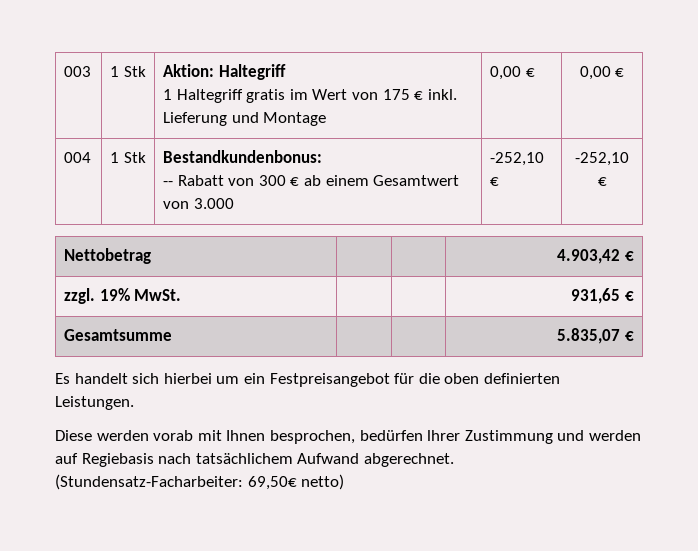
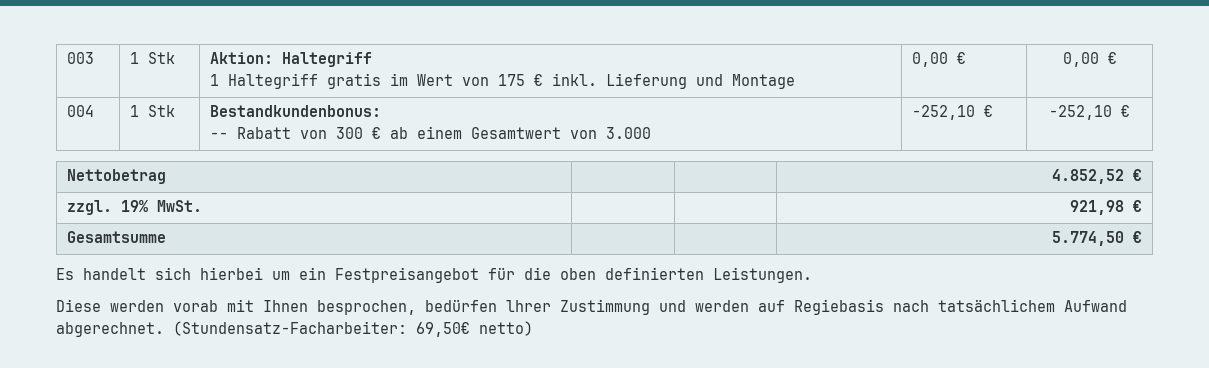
[557,249,621,264] 4.903,42 -> [1051,169,1124,184] 4.852,52
[571,288,621,304] 931,65 -> [1069,200,1124,215] 921,98
[557,328,621,344] 5.835,07 -> [1051,231,1124,246] 5.774,50

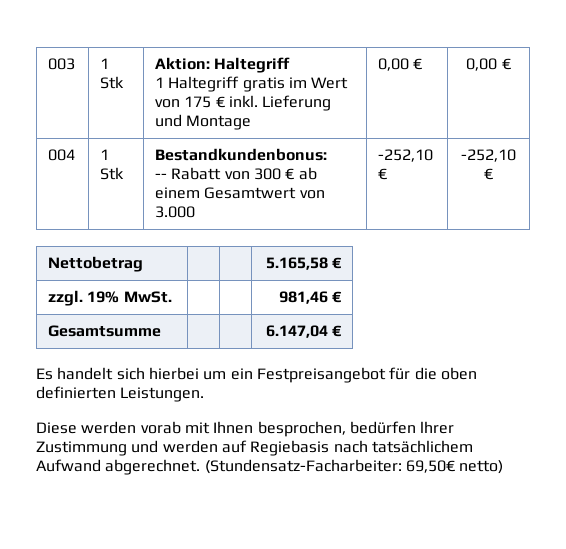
[1051,169,1124,184] 4.852,52 -> [265,257,328,270] 5.165,58
[1069,200,1124,215] 921,98 -> [278,291,328,304] 981,46
[1051,231,1124,246] 5.774,50 -> [265,325,328,338] 6.147,04

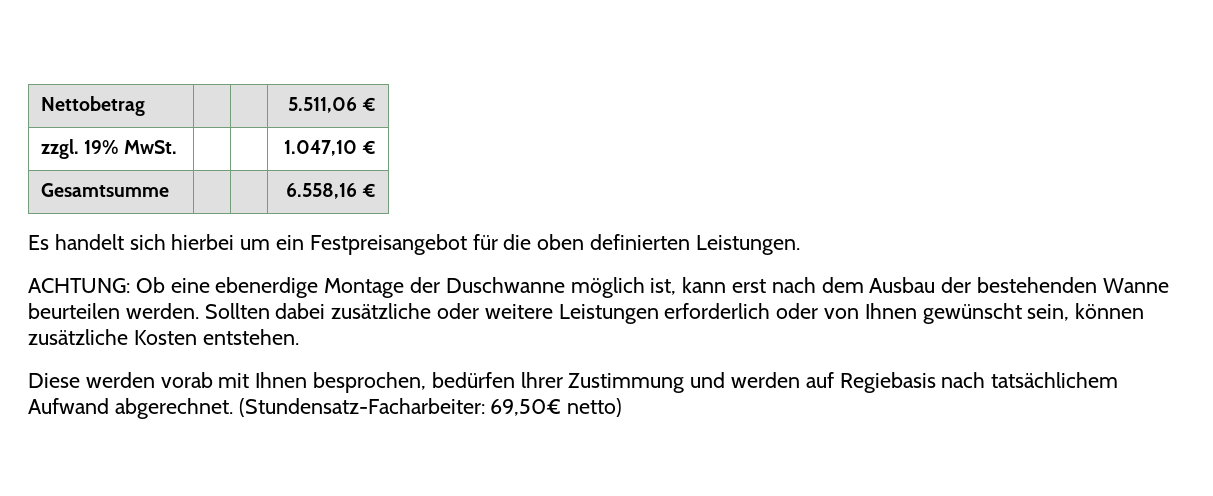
[48,58,76,70] [100,58,110,69] [100,76,125,89] [155,57,291,73] [155,76,349,92] [155,95,332,111] [155,114,252,130] [378,58,423,71] [466,58,511,71] [48,149,76,161] [100,149,110,160] [100,167,125,180] [155,148,328,161] [155,167,317,180] [155,187,325,199] [155,206,196,218] [378,149,434,162] [378,168,388,180] [461,149,516,162] [484,168,493,180] 003 | 1 Stk | Aktion: Haltegriff // 1 Haltegriff gratis im Wert von 175 € inkl. Lieferung und Montage | 0,00 € | 0,00 € // 004 | 1 Stk | Bestandkundenbonus: // -- Rabatt von 300 € ab einem Gesamtwert von 3.000 | -252,10 € | -252,10 € // -> (41, 106) none
[265,257,328,270] 5.165,58 -> [287,97,357,113] 5.511,06
[278,291,328,304] 981,46 -> [283,140,357,156] 1.047,10
[265,325,328,338] 6.147,04 -> [285,183,357,199] 6.558,16
(205, 394) none -> [28,277,1169,298] [28,303,1145,324] [28,329,299,345] // ACHTUNG: Ob eine ebenerdige Montage der Duschwanne möglich ist, kann erst nach dem Ausbau der bestehenden Wanne beurteilen werden. Sollten dabei zusätzliche oder weitere Leistungen erforderlich oder von Ihnen gewünscht sein, können zusätzliche Kosten entstehen.

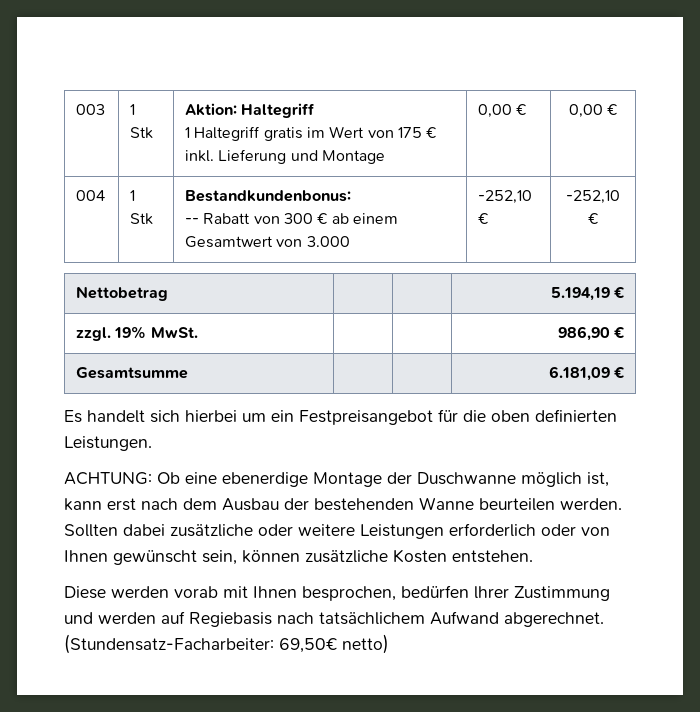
(41, 106) none -> [76,104,106,115] [130,104,136,115] [130,127,154,139] [185,103,316,118] [185,126,437,141] [185,149,385,164] [478,104,527,118] [568,104,618,118] [76,190,106,201] [130,190,136,201] [130,213,154,225] [185,190,352,202] [185,213,398,224] [185,236,350,248] [478,190,533,204] [478,213,489,224] [566,190,620,204] [588,213,598,224] 003 | 1 Stk | Aktion: Haltegriff // 1 Haltegriff gratis im Wert von 175 € inkl. Lieferung und Montage | 0,00 € | 0,00 € // 004 | 1 Stk | Bestandkundenbonus: // -- Rabatt von 300 € ab einem Gesamtwert von 3.000 | -252,10 € | -252,10 € //
[287,97,357,113] 5.511,06 -> [550,287,610,301] 5.194,19
[283,140,357,156] 1.047,10 -> [557,326,610,341] 986,90
[285,183,357,199] 6.558,16 -> [548,366,610,381] 6.181,09

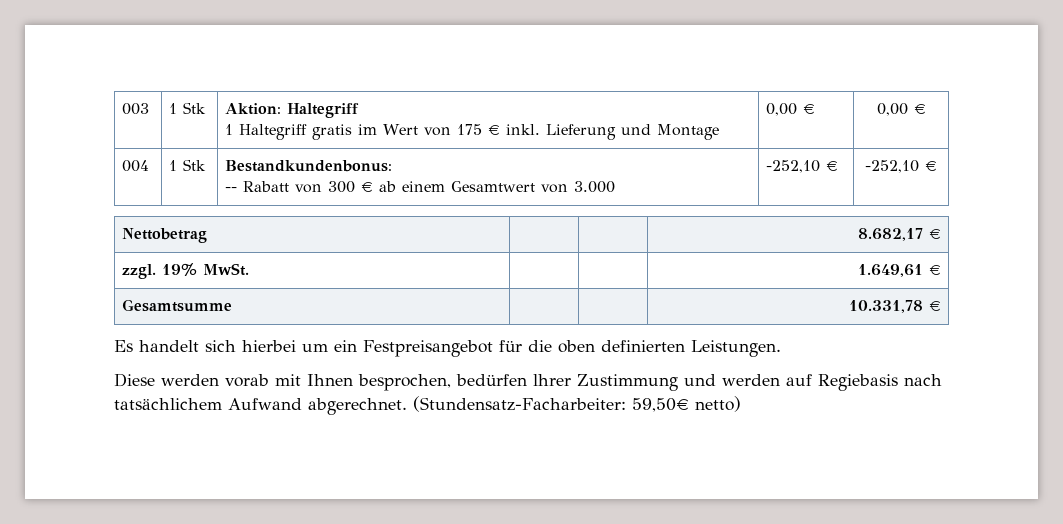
[550,287,610,301] 5.194,19 -> [857,228,923,241] 8.682,17
[557,326,610,341] 986,90 -> [857,264,923,277] 1.649,61
[548,366,610,381] 6.181,09 -> [848,300,923,313] 10.331,78
[64,472,609,487] [64,497,622,511] [64,523,610,539] [64,549,533,565] // ACHTUNG: Ob eine ebenerdige Montage der Duschwanne möglich ist, kann erst nach dem Ausbau der bestehenden Wanne beurteilen werden. Sollten dabei zusätzliche oder weitere Leistungen erforderlich oder von Ihnen gewünscht sein, können zusätzliche Kosten entstehen. -> (781, 348) none
[279,638,337,653] 69,50€ -> [632,398,689,412] 59,50€

